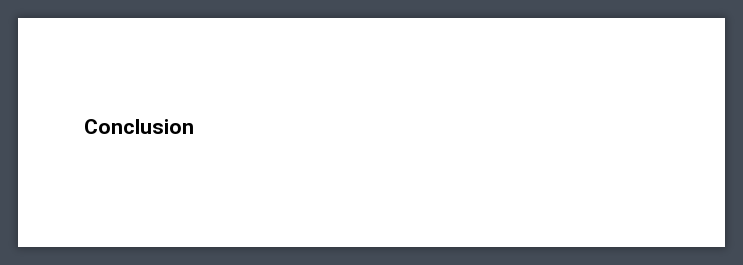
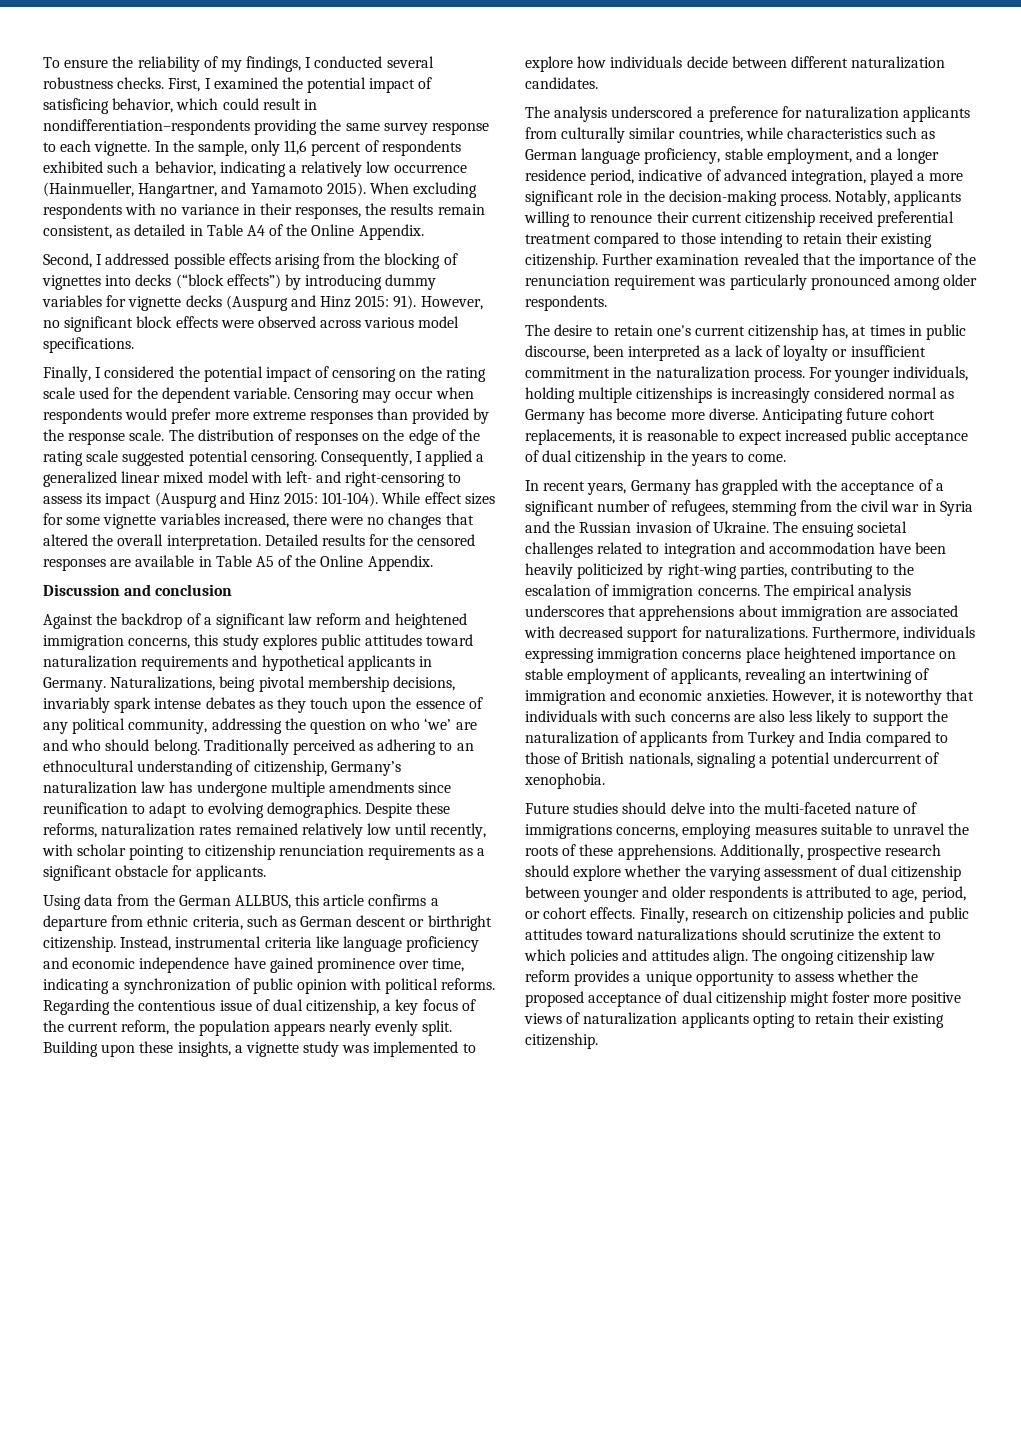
[84,119,194,134] Conclusion -> [43,56,434,72] [43,77,433,93] [43,98,317,114] [43,119,489,135] [43,140,461,156] [43,161,468,177] [43,182,478,198] [43,203,485,219] [43,224,424,240] [43,253,458,269] [42,274,437,290] [42,295,483,311] [43,316,460,332] [43,337,134,353] [43,366,486,382] [43,387,474,403] [43,408,490,424] [43,429,481,445] [43,450,485,466] [43,471,462,487] [43,492,495,508] [43,513,474,529] [43,534,476,550] [43,555,433,571] [43,584,233,596] [43,613,467,629] [43,634,474,650] [43,655,432,671] [43,676,455,692] [43,697,483,713] [43,718,477,734] [43,739,474,755] [43,760,401,776] [43,781,452,797] [43,802,451,818] [43,823,487,839] [42,844,486,860] [43,865,266,881] [43,894,439,910] [43,915,492,931] [43,936,480,952] [43,957,465,973] [43,978,496,994] [43,999,476,1015] [43,1020,453,1036] [43,1041,476,1057] [525,56,946,72] [525,77,598,89] [525,106,971,122] [525,127,936,143] [525,148,940,164] [525,169,964,185] [525,190,962,206] [524,211,955,227] [525,232,933,248] [525,253,977,269] [525,274,978,290] [525,295,607,311] [525,324,967,340] [525,345,926,361] [525,366,969,382] [525,387,955,403] [525,408,936,424] [525,429,969,445] [525,450,787,466] [525,479,944,495] [525,500,973,516] [525,521,908,537] [525,542,947,558] [525,563,915,579] [525,584,912,600] [525,605,959,621] [524,626,976,642] [525,647,957,663] [525,668,930,684] [525,689,975,705] [525,710,948,726] [525,731,949,747] [525,752,940,768] [524,773,605,789] [525,802,918,814] [525,823,970,839] [525,844,942,860] [525,865,962,881] [525,886,966,902] [525,907,969,923] [525,928,942,941] [524,949,936,965] [525,970,919,986] [525,991,962,1007] [524,1012,945,1028] [525,1033,598,1049] To ensure the reliability of my findings, I conducted several robustness checks. First, I examined the potential impact of satisficing behavior, which could result in nondifferentiation–respondents providing the same survey response to each vignette. In the sample, only 11,6 percent of respondents exhibited such a behavior, indicating a relatively low occurrence (Hainmueller, Hangartner, and Yamamoto 2015). When excluding respondents with no variance in their responses, the results remain consistent, as detailed in Table A4 of the Online Appendix. // Second, I addressed possible effects arising from the blocking of vignettes into decks (“block effects”) by introducing dummy variables for vignette decks (Auspurg and Hinz 2015: 91). However, no significant block effects were observed across various model specifications. // Finally, I considered the potential impact of censoring on the rating scale used for the dependent variable. Censoring may occur when respondents would prefer more extreme responses than provided by the response scale. The distribution of responses on the edge of the rating scale suggested potential censoring. Consequently, I applied a generalized linear mixed model with left- and right-censoring to assess its impact (Auspurg and Hinz 2015: 101-104). While effect sizes for some vignette variables increased, there were no changes that altered the overall interpretation. Detailed results for the censored responses are available in Table A5 of the Online Appendix. // Discussion and conclusion // Against the backdrop of a significant law reform and heightened immigration concerns, this study explores public attitudes toward naturalization requirements and hypothetical applicants in Germany. Naturalizations, being pivotal membership decisions, invariably spark intense debates as they touch upon the essence of any political community, addressing the question on who ‘we’ are and who should belong. Traditionally perceived as adhering to an ethnocultural understanding of citizenship, Germany’s naturalization law has undergone multiple amendments since reunification to adapt to evolving demographics. Despite these reforms, naturalization rates remained relatively low until recently, with scholar pointing to citizenship renunciation requirements as a significant obstacle for applicants. // Using data from the German ALLBUS, this article confirms a departure from ethnic criteria, such as German descent or birthright citizenship. Instead, instrumental criteria like language proficiency and economic independence have gained prominence over time, indicating a synchronization of public opinion with political reforms. Regarding the contentious issue of dual citizenship, a key focus of the current reform, the population appears nearly evenly split. Building upon these insights, a vignette study was implemented to explore how individuals decide between different naturalization candidates. // The analysis underscored a preference for naturalization applicants from culturally similar countries, while characteristics such as German language proficiency, stable employment, and a longer residence period, indicative of advanced integration, played a more significant role in the decision-making process. Notably, applicants willing to renounce their current citizenship received preferential treatment compared to those intending to retain their existing citizenship. Further examination revealed that the importance of the renunciation requirement was particularly pronounced among older respondents. // The desire to retain one's current citizenship has, at times in public discourse, been interpreted as a lack of loyalty or insufficient commitment in the naturalization process. For younger individuals, holding multiple citizenships is increasingly considered normal as Germany has become more diverse. Anticipating future cohort replacements, it is reasonable to expect increased public acceptance of dual citizenship in the years to come. // In recent years, Germany has grappled with the acceptance of a significant number of refugees, stemming from the civil war in Syria and the Russian invasion of Ukraine. The ensuing societal challenges related to integration and accommodation have been heavily politicized by right-wing parties, contributing to the escalation of immigration concerns. The empirical analysis underscores that apprehensions about immigration are associated with decreased support for naturalizations. Furthermore, individuals expressing immigration concerns place heightened importance on stable employment of applicants, revealing an intertwining of immigration and economic anxieties. However, it is noteworthy that individuals with such concerns are also less likely to support the naturalization of applicants from Turkey and India compared to those of British nationals, signaling a potential undercurrent of xenophobia. // Future studies should delve into the multi-faceted nature of immigrations concerns, employing measures suitable to unravel the roots of these apprehensions. Additionally, prospective research should explore whether the varying assessment of dual citizenship between younger and older respondents is attributed to age, period, or cohort effects. Finally, research on citizenship policies and public attitudes toward naturalizations should scrutinize the extent to which policies and attitudes align. The ongoing citizenship law reform provides a unique opportunity to assess whether the proposed acceptance of dual citizenship might foster more positive views of naturalization applicants opting to retain their existing citizenship.

